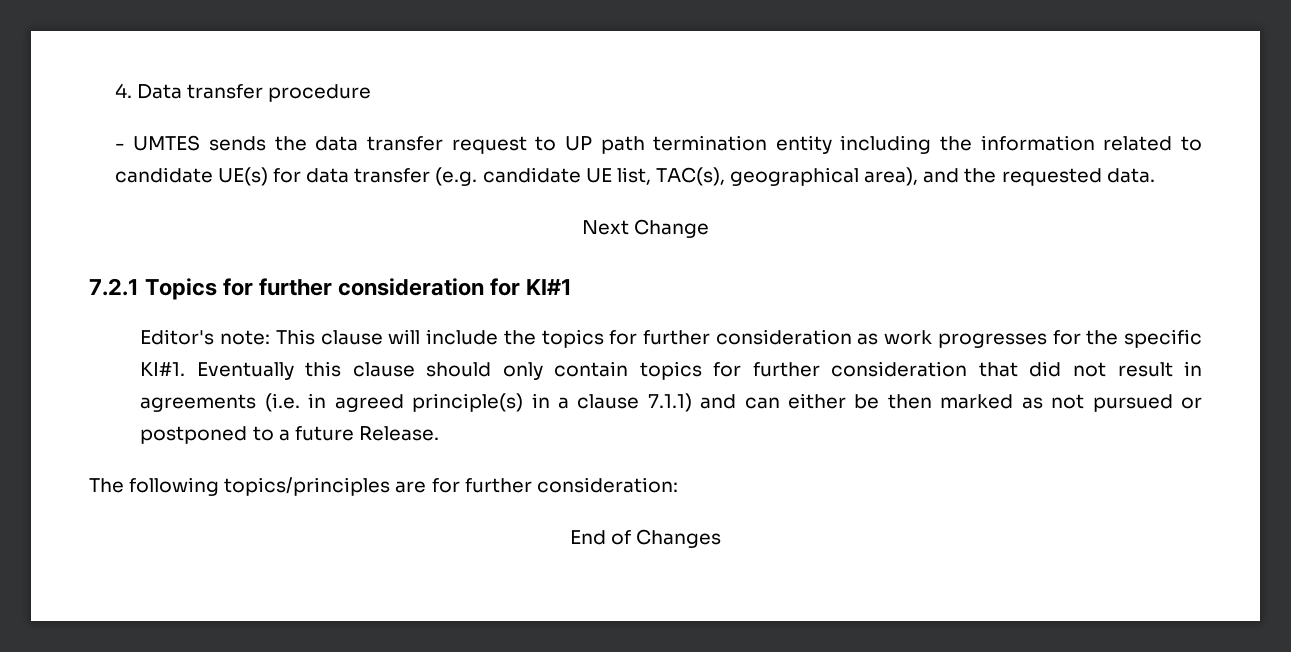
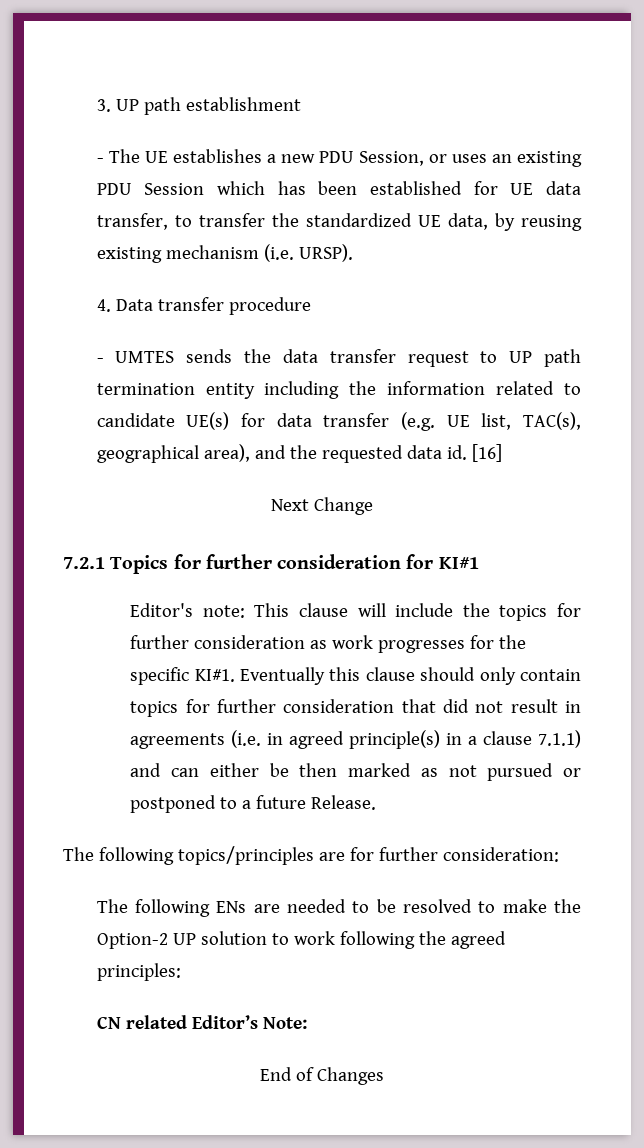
(114, 90) none -> [96,97,301,115] [96,149,582,167] [96,181,582,195] [96,213,582,231] [96,244,353,263] 3. UP path establishment // - The UE establishes a new PDU Session, or uses an existing PDU Session which has been established for UE data transfer, to transfer the standardized UE data, by reusing existing mechanism (i.e. URSP). //
[482,167,581,183] candidate -> (435, 421) none
[1106,168,1155,183] data. -> [406,444,502,462] data id. [16]
(678, 485) none -> [96,899,581,917] [96,931,506,949] [96,963,181,981] [96,1015,307,1029] // The following ENs are needed to be resolved to make the Option-2 UP solution to work following the agreed principles: // CN related Editor’s Note:

